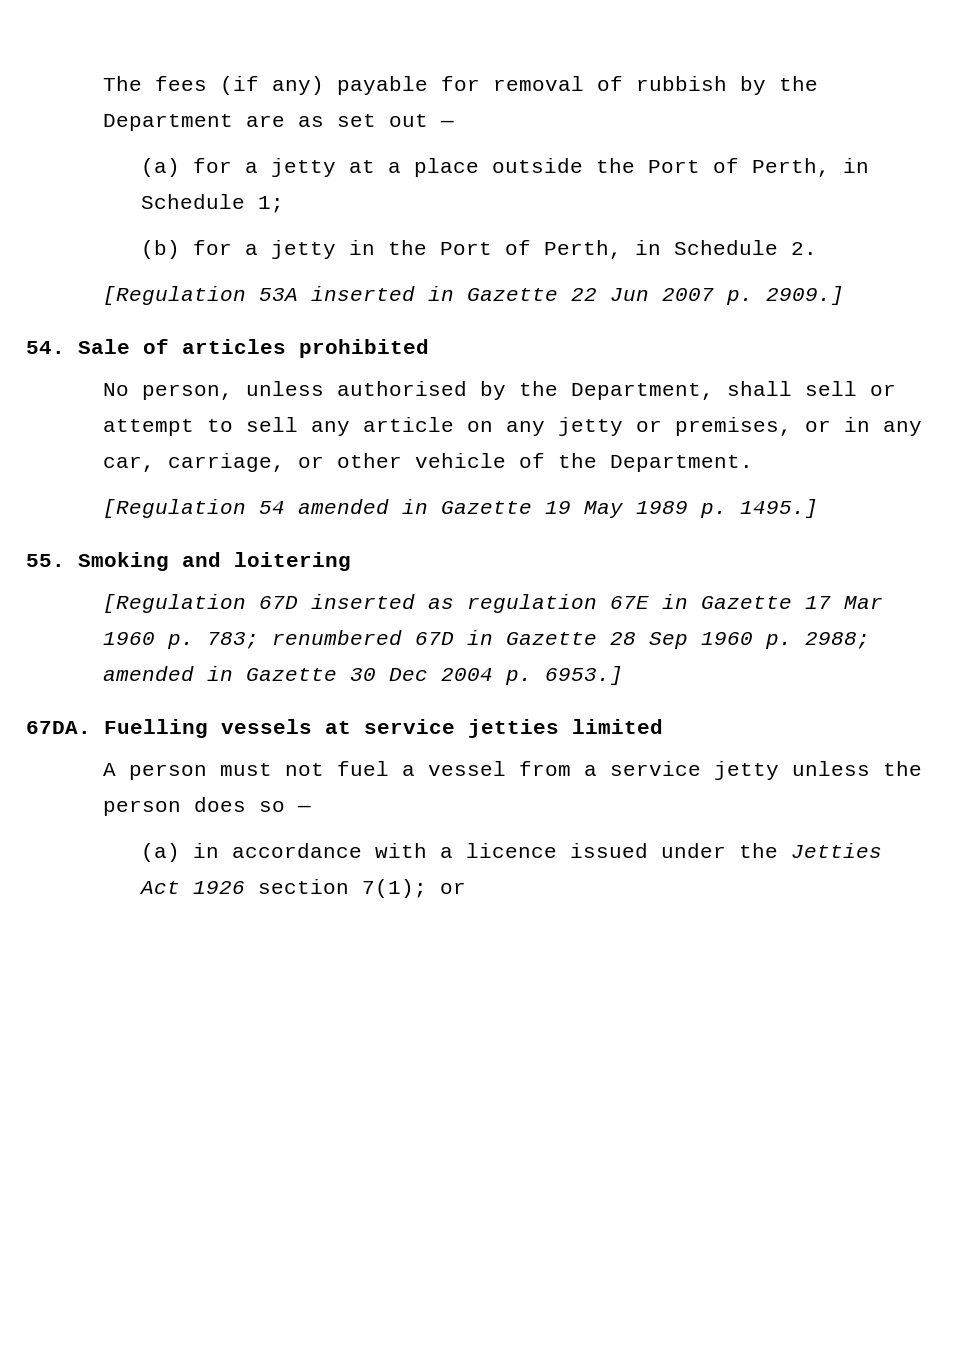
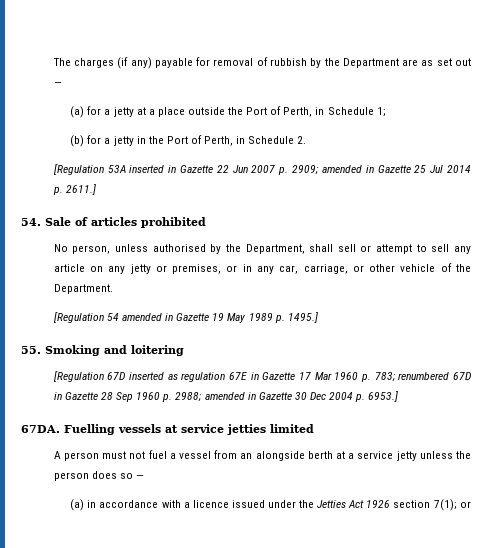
[154,76,207,91] fees -> [74,58,115,68] charges
[765,286,844,305] 2909.] -> [292,165,472,175] [52,184,96,195] 2909; amended in Gazette 25 Jul 2014 p. 2611.]
(571, 768) none -> [240,451,345,461] an alongside berth at

